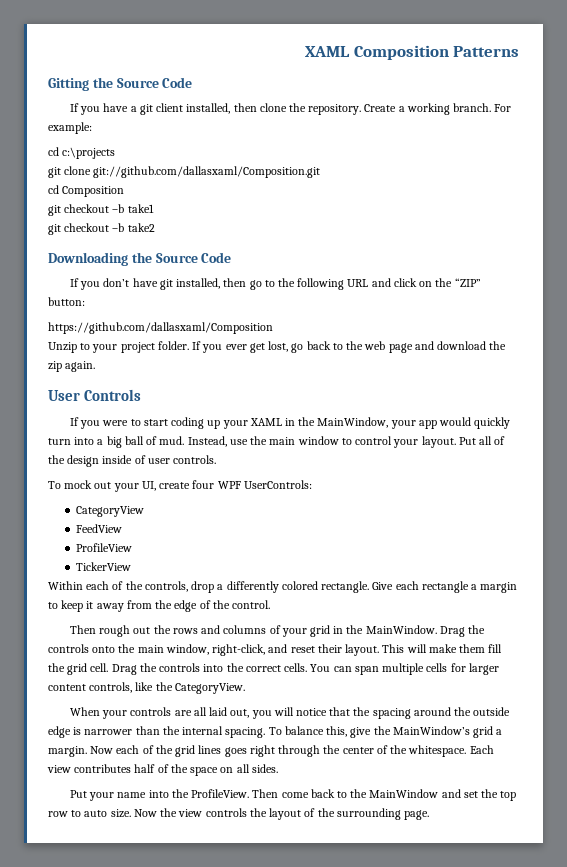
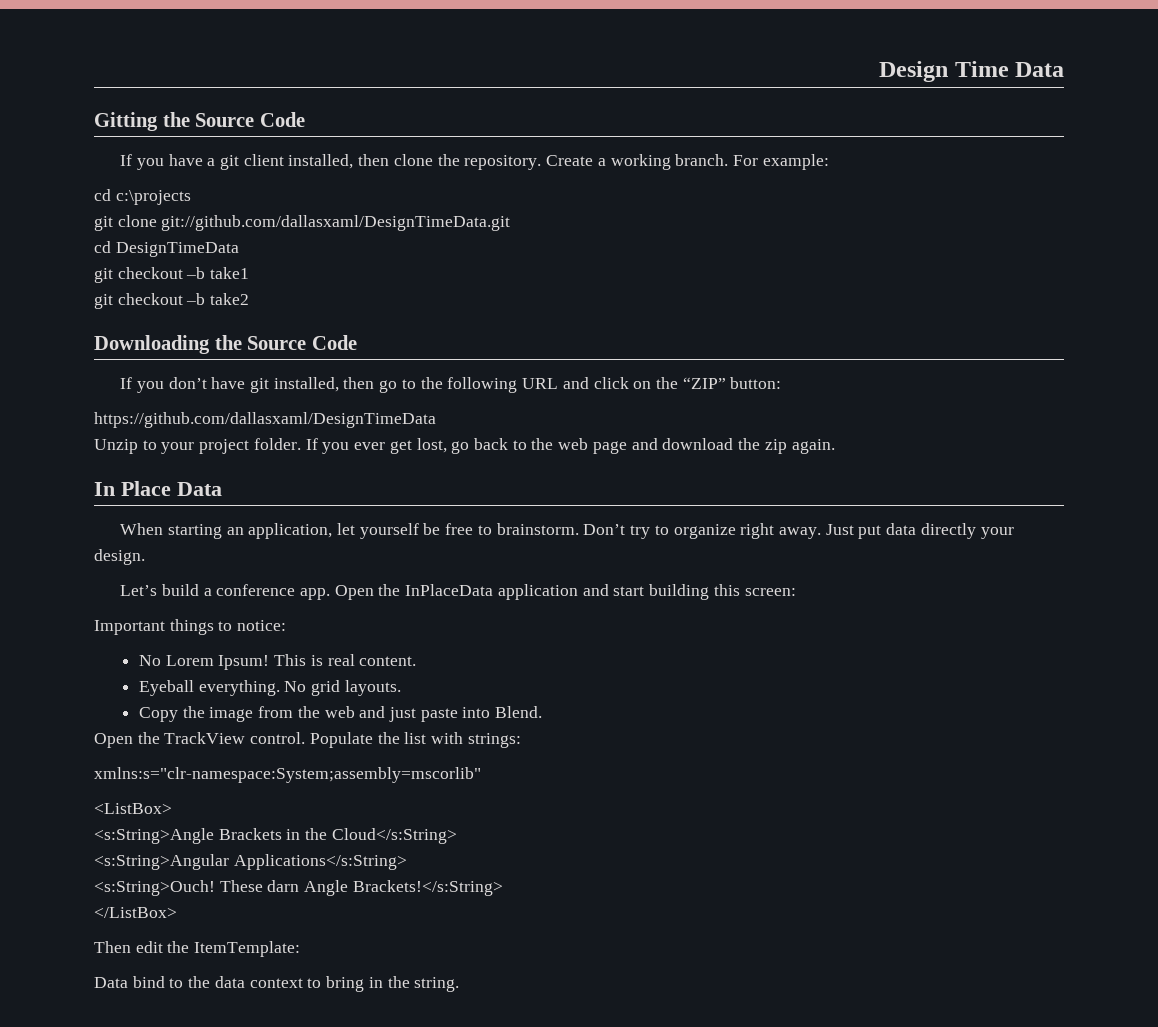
[305,45,519,60] XAML Composition Patterns -> [879,61,1064,82] Design Time Data
[93,166,321,178] [48,185,125,197] git://github.com/dallasxaml/Composition.git // cd Composition -> [161,215,511,231] [94,241,239,257] git://github.com/dallasxaml/DesignTimeData.git // cd DesignTimeData
[48,322,273,334] https://github.com/dallasxaml/Composition -> [94,412,436,428] https://github.com/dallasxaml/DesignTimeData
[48,389,142,401] [69,417,511,429] [48,436,506,448] [48,455,217,467] [48,480,312,492] [75,506,144,517] [75,524,122,533] [75,543,132,552] [75,562,131,571] [48,581,518,593] [48,600,271,612] [69,625,486,637] [48,644,503,656] [48,663,499,675] [48,682,245,694] [69,707,511,719] [48,726,503,738] [48,745,494,757] [47,764,278,776] [69,789,517,801] [48,808,430,820] User Controls // If you were to start coding up your XAML in the MainWindow, your app would quickly turn into a big ball of mud. Instead, use the main window to control your layout. Put all of the design inside of user controls. // To mock out your UI, create four WPF UserControls: // CategoryView // FeedView // ProfileView // TickerView // Within each of the controls, drop a differently colored rectangle. Give each rectangle a margin to keep it away from the edge of the control. // Then rough out the rows and columns of your grid in the MainWindow. Drag the controls onto the main window, right-click, and reset their layout. This will make them fill the grid cell. Drag the controls into the correct cells. You can span multiple cells for larger content controls, like the CategoryView. // When your controls are all laid out, you will notice that the spacing around the outside edge is narrower than the internal spacing. To balance this, give the MainWindow’s grid a margin. Now each of the grid lines goes right through the center of the whitespace. Each view contributes half of the space on all sides. // Put your name into the ProfileView. Then come back to the MainWindow and set the top row to auto size. Now the view controls the layout of the surrounding page. -> [94,481,222,496] [120,523,1014,539] [94,549,145,565] [120,584,796,600] [94,619,287,635] [138,654,417,670] [138,680,401,696] [138,706,543,722] [94,732,521,748] [94,767,481,783] [94,803,172,814] [94,828,457,844] [94,854,407,870] [94,880,503,896] [94,907,177,918] [94,941,301,957] [94,976,460,992] In Place Data // When starting an application, let yourself be free to brainstorm. Don’t try to organize right away. Just put data directly your design. // Let’s build a conference app. Open the InPlaceData application and start building this screen: // Important things to notice: // No Lorem Ipsum! This is real content. // Eyeball everything. No grid layouts. // Copy the image from the web and just paste into Blend. // Open the TrackView control. Populate the list with strings: // xmlns:s="clr-namespace:System;assembly=mscorlib" // <ListBox> // <s:String>Angle Brackets in the Cloud</s:String> // <s:String>Angular Applications</s:String> // <s:String>Ouch! These darn Angle Brackets!</s:String> // </ListBox> // Then edit the ItemTemplate: // Data bind to the data context to bring in the string.

